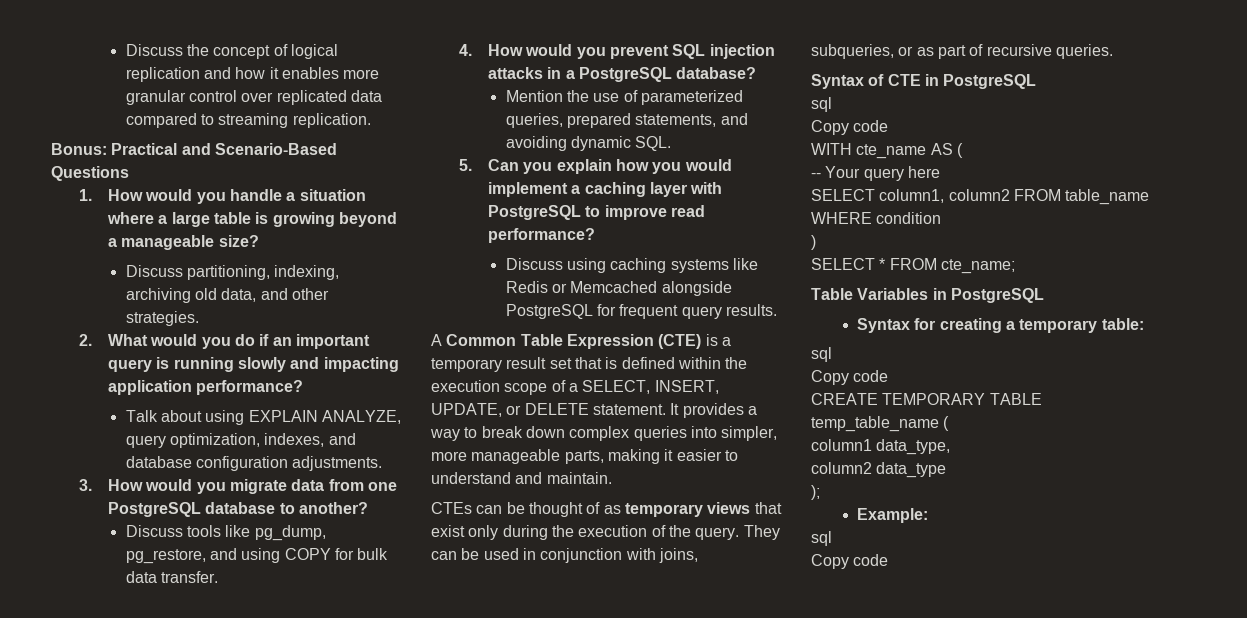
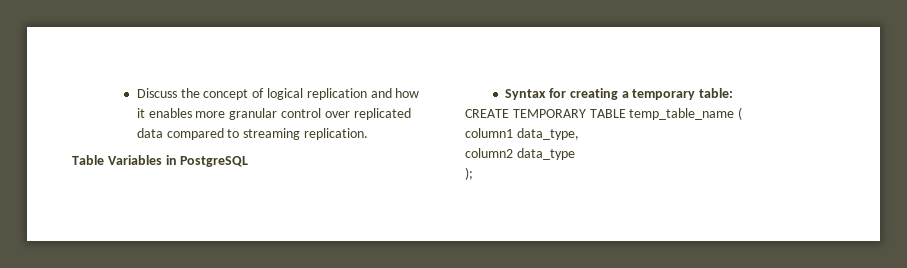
[51,143,337,155] [51,166,129,181] [79,189,366,204] [106,212,397,227] [107,235,259,250] [125,265,340,280] [125,288,329,303] [125,311,199,326] [79,334,370,349] [107,357,399,372] [107,380,304,395] [125,410,401,425] [125,433,356,448] [125,456,383,471] [79,479,397,494] [107,502,368,517] [125,525,326,541] [125,548,389,564] [125,571,218,583] [459,44,775,59] [487,67,757,82] [505,90,743,105] [505,113,748,128] [505,136,672,151] [459,159,732,174] [487,182,723,197] [487,205,705,220] [487,228,595,243] [505,258,758,273] [505,281,732,296] [505,304,777,319] [431,334,731,349] [431,357,748,372] [431,380,719,395] [431,403,757,418] [430,426,778,441] [431,449,738,464] [431,472,612,484] [431,502,782,517] [431,525,780,540] [431,548,698,563] [811,44,1113,59] [811,74,1037,89] [811,97,832,112] [811,120,889,135] [811,143,963,159] [811,166,940,181] [811,189,1150,205] [811,212,942,224] [811,235,816,250] [811,258,1015,274] // Bonus: Practical and Scenario-Based Questions // 1. How would you handle a situation where a large table is growing beyond a manageable size? // Discuss partitioning, indexing, archiving old data, and other strategies. // 2. What would you do if an important query is running slowly and impacting application performance? // Talk about using EXPLAIN ANALYZE, query optimization, indexes, and database configuration adjustments. // 3. How would you migrate data from one PostgreSQL database to another? // Discuss tools like pg_dump, pg_restore, and using COPY for bulk data transfer. // 4. How would you prevent SQL injection attacks in a PostgreSQL database? // Mention the use of parameterized queries, prepared statements, and avoiding dynamic SQL. // 5. Can you explain how you would implement a caching layer with PostgreSQL to improve read performance? // Discuss using caching systems like Redis or Memcached alongside PostgreSQL for frequent query results. // A Common Table Expression (CTE) is a temporary result set that is defined within the execution scope of a SELECT, INSERT, UPDATE, or DELETE statement. It provides a way to break down complex queries into simpler, more manageable parts, making it easier to understand and maintain. // CTEs can be thought of as temporary views that exist only during the execution of the query. They can be used in conjunction with joins, subqueries, or as part of recursive queries. // Syntax of CTE in PostgreSQL // sql // Copy code // WITH cte_name AS ( // -- Your query here // SELECT column1, column2 FROM table_name WHERE condition // ) // SELECT * FROM cte_name; -> (369, 134) none
[811,347,832,362] [811,370,889,385] // sql // Copy code -> (734, 93) none
[857,508,929,523] [811,531,832,546] [811,554,889,569] // Example: // sql // Copy code -> (473, 173) none

